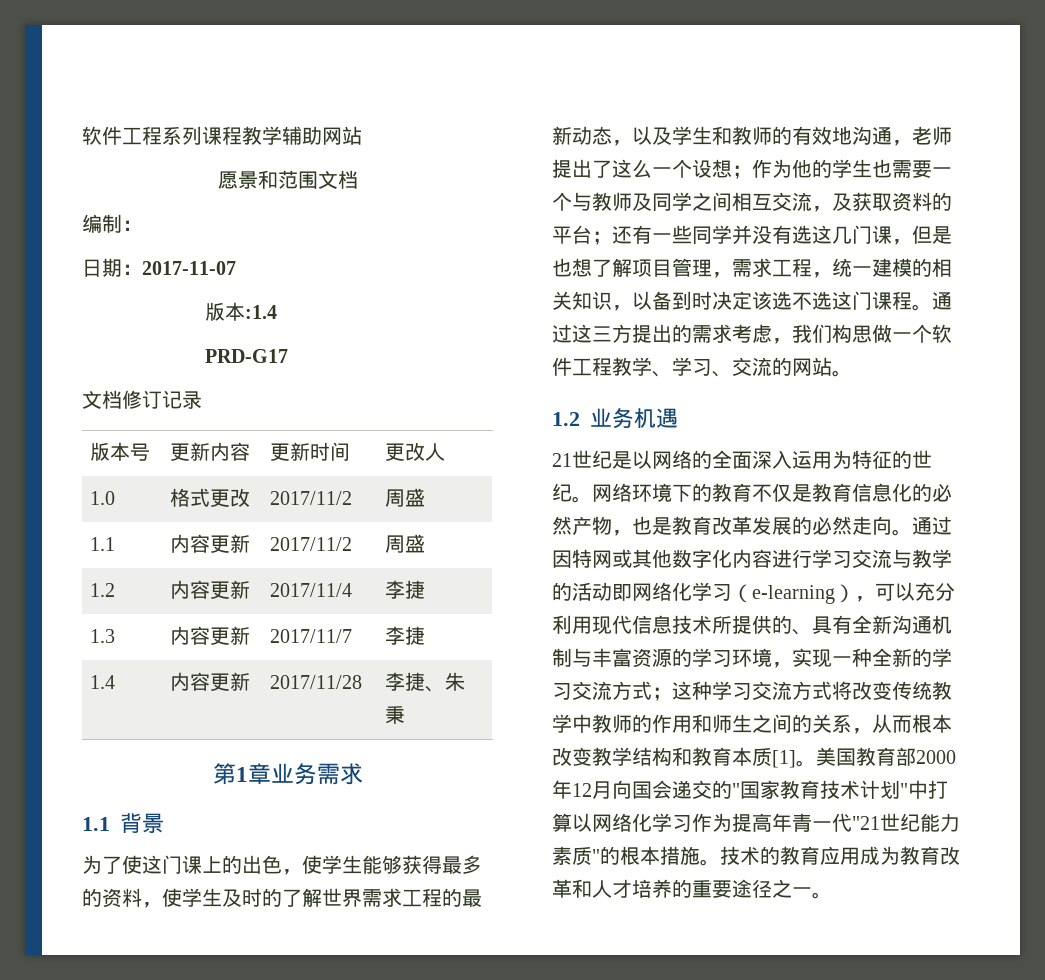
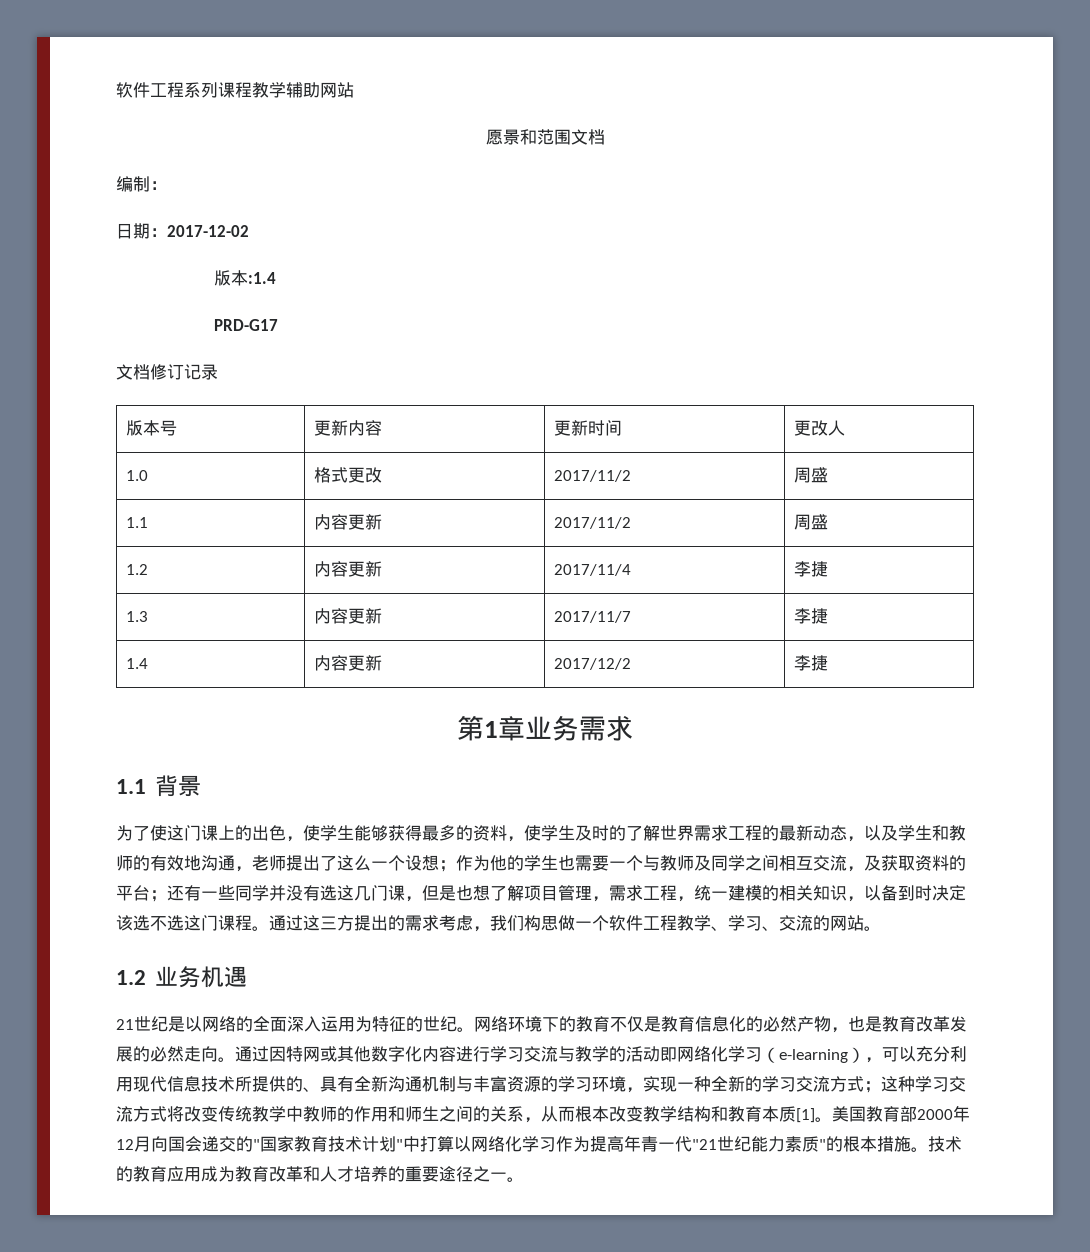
[142,261,236,275] 2017-11-07 -> [167,225,249,237] 2017-12-02
[270,675,363,689] [385,672,466,692] [385,706,406,724] 2017/11/28 | 李捷、朱秉 -> [553,658,631,670] [793,655,828,671] 2017/12/2 | 李捷

